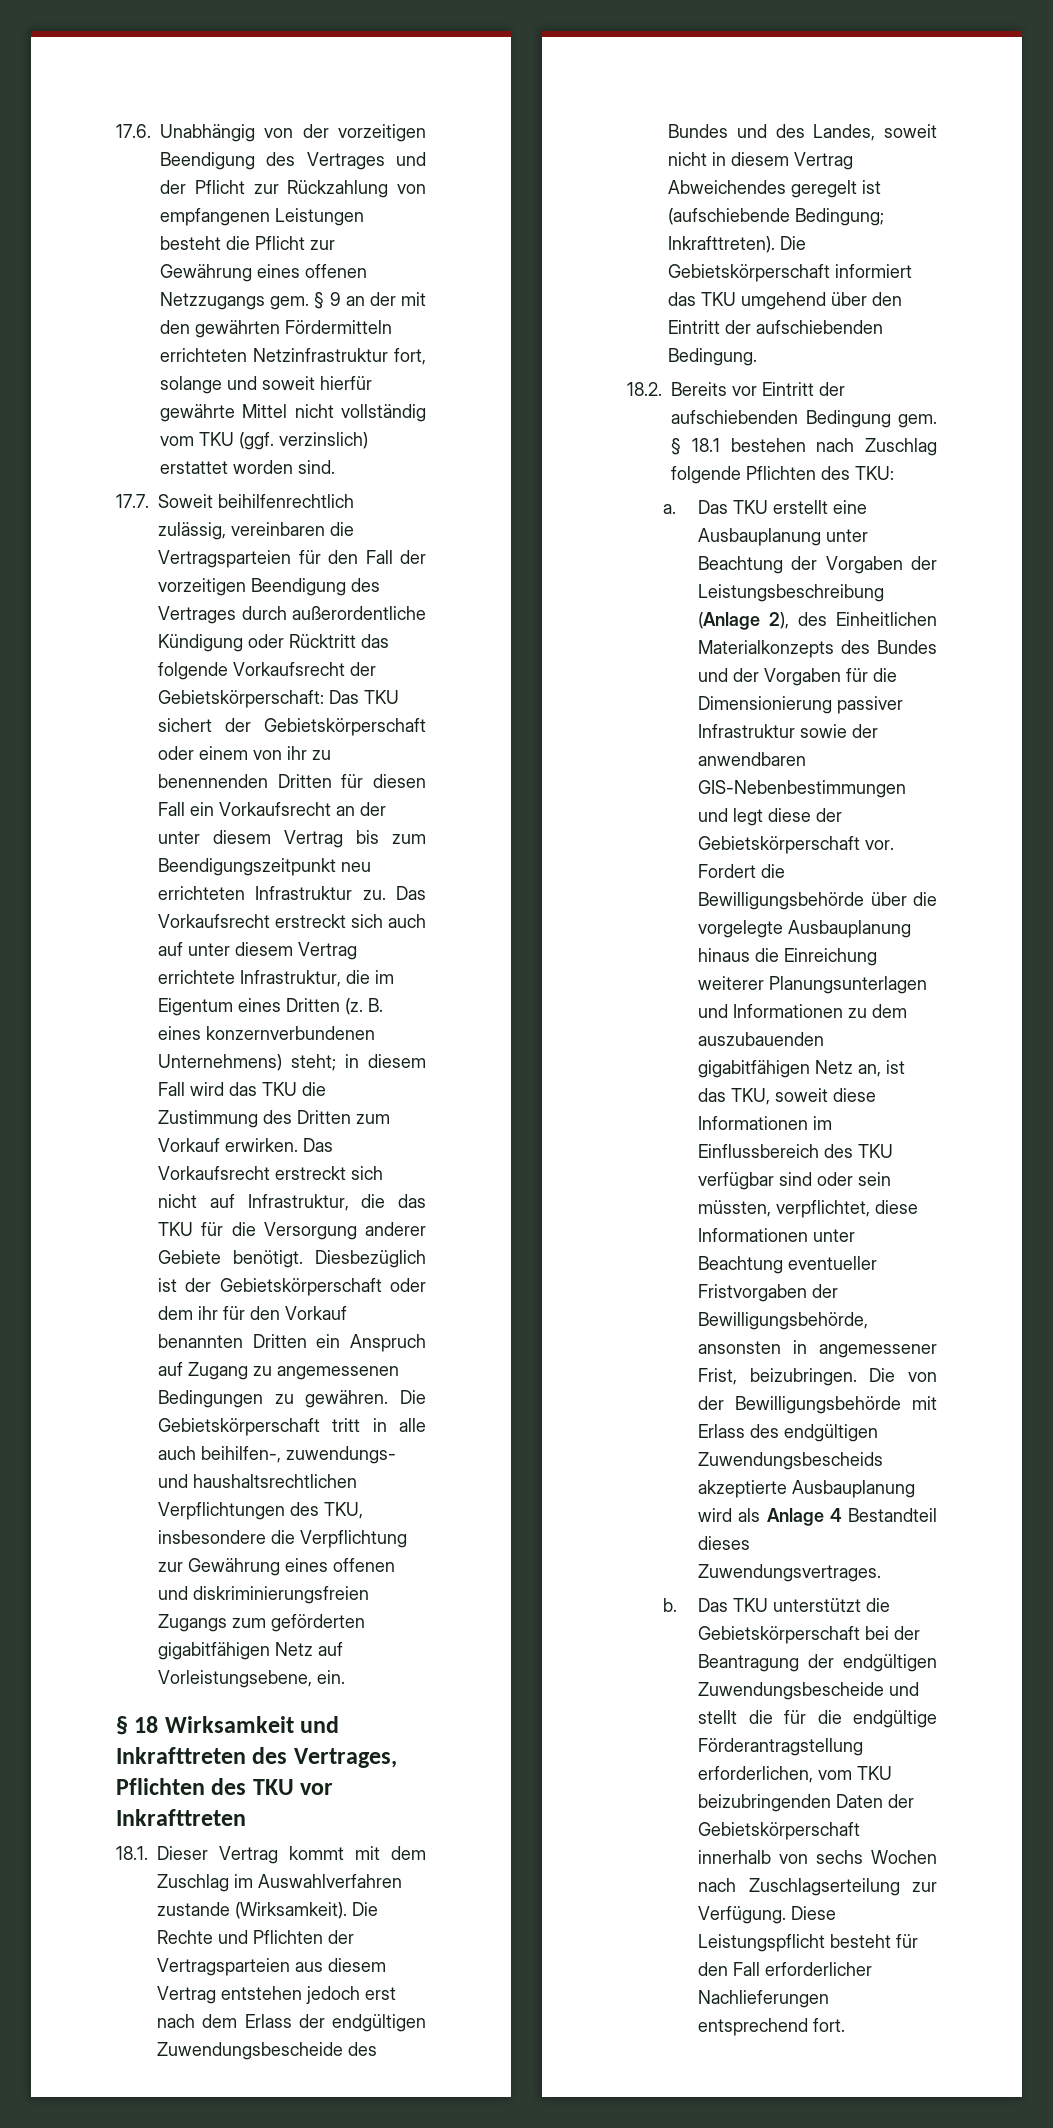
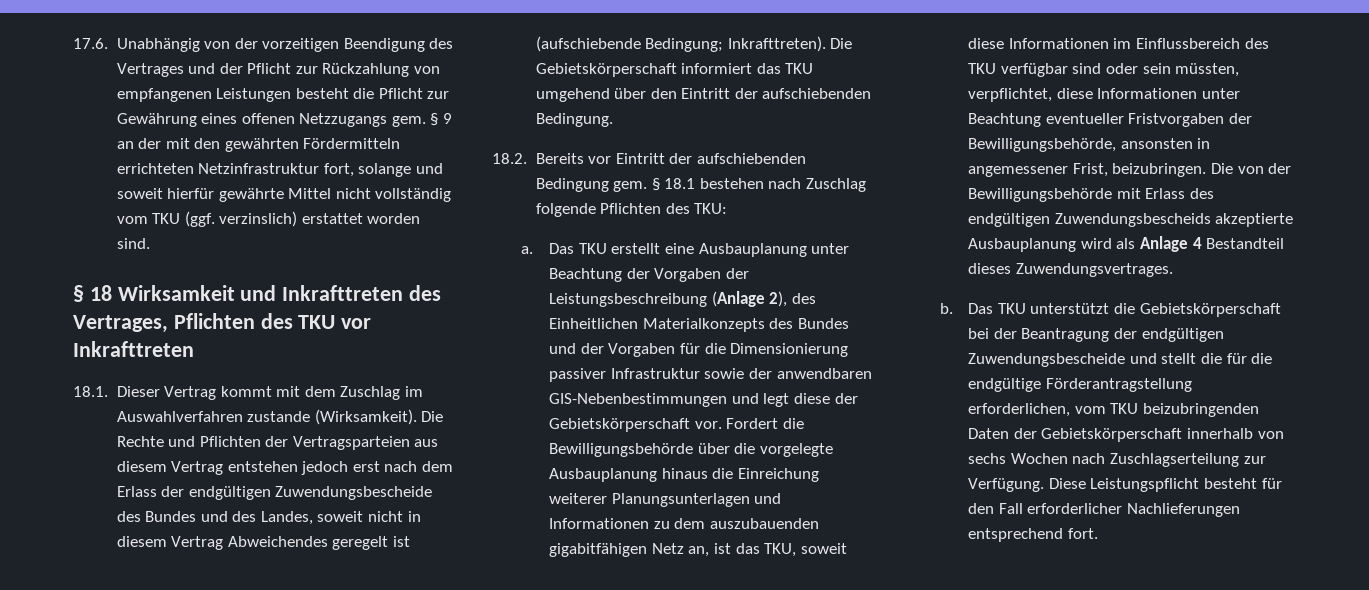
[116,494,354,508] [158,522,354,540] [158,550,426,568] [158,578,380,596] [158,606,426,624] [158,634,389,652] [158,662,376,680] [158,690,399,708] [158,718,426,736] [158,746,331,760] [158,774,426,788] [158,802,386,816] [158,830,426,848] [158,858,371,876] [158,886,426,900] [158,914,426,928] [158,942,357,960] [158,970,394,987] [158,998,383,1016] [158,1026,375,1040] [158,1054,426,1071] [158,1082,326,1096] [158,1110,390,1128] [158,1138,333,1152] [158,1166,383,1180] [158,1194,426,1211] [158,1222,426,1240] [158,1250,426,1268] [158,1278,426,1296] [158,1306,347,1320] [158,1334,426,1352] [158,1362,399,1380] [158,1390,426,1408] [158,1418,426,1436] [158,1446,396,1464] [158,1474,357,1488] [158,1502,363,1520] [158,1530,407,1548] [158,1558,395,1576] [158,1586,369,1604] [158,1614,365,1632] [158,1642,343,1660] [158,1670,345,1688] // 17.7. Soweit beihilfenrechtlich zulässig, vereinbaren die Vertragsparteien für den Fall der vorzeitigen Beendigung des Vertrages durch außerordentliche Kündigung oder Rücktritt das folgende Vorkaufsrecht der Gebietskörperschaft: Das TKU sichert der Gebietskörperschaft oder einem von ihr zu benennenden Dritten für diesen Fall ein Vorkaufsrecht an der unter diesem Vertrag bis zum Beendigungszeitpunkt neu errichteten Infrastruktur zu. Das Vorkaufsrecht erstreckt sich auch auf unter diesem Vertrag errichtete Infrastruktur, die im Eigentum eines Dritten (z. B. eines konzernverbundenen Unternehmens) steht; in diesem Fall wird das TKU die Zustimmung des Dritten zum Vorkauf erwirken. Das Vorkaufsrecht erstreckt sich nicht auf Infrastruktur, die das TKU für die Versorgung anderer Gebiete benötigt. Diesbezüglich ist der Gebietskörperschaft oder dem ihr für den Vorkauf benannten Dritten ein Anspruch auf Zugang zu angemessenen Bedingungen zu gewähren. Die Gebietskörperschaft tritt in alle auch beihilfen-, zuwendungs- und haushaltsrechtlichen Verpflichtungen des TKU, insbesondere die Verpflichtung zur Gewährung eines offenen und diskriminierungsfreien Zugangs zum geförderten gigabitfähigen Netz auf Vorleistungsebene, ein. -> (150, 243) none

